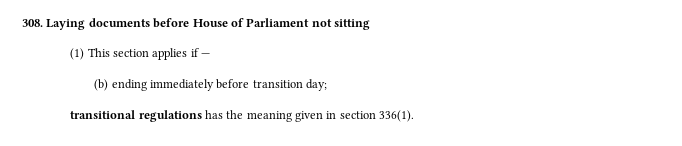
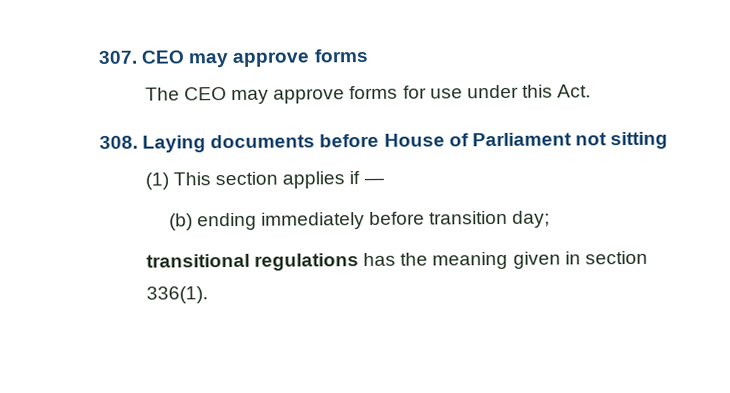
(22, 23) none -> [98,48,368,68] [144,84,592,105] 307. CEO may approve forms // The CEO may approve forms for use under this Act. //

